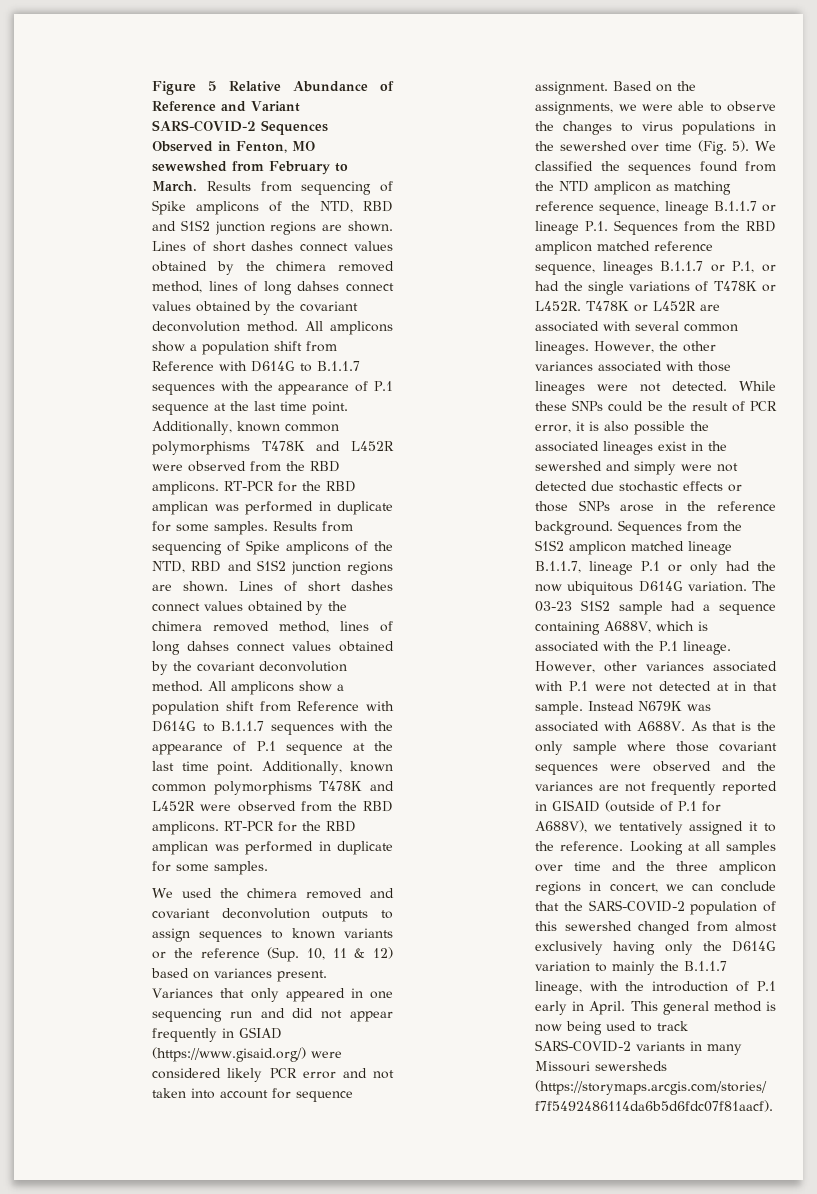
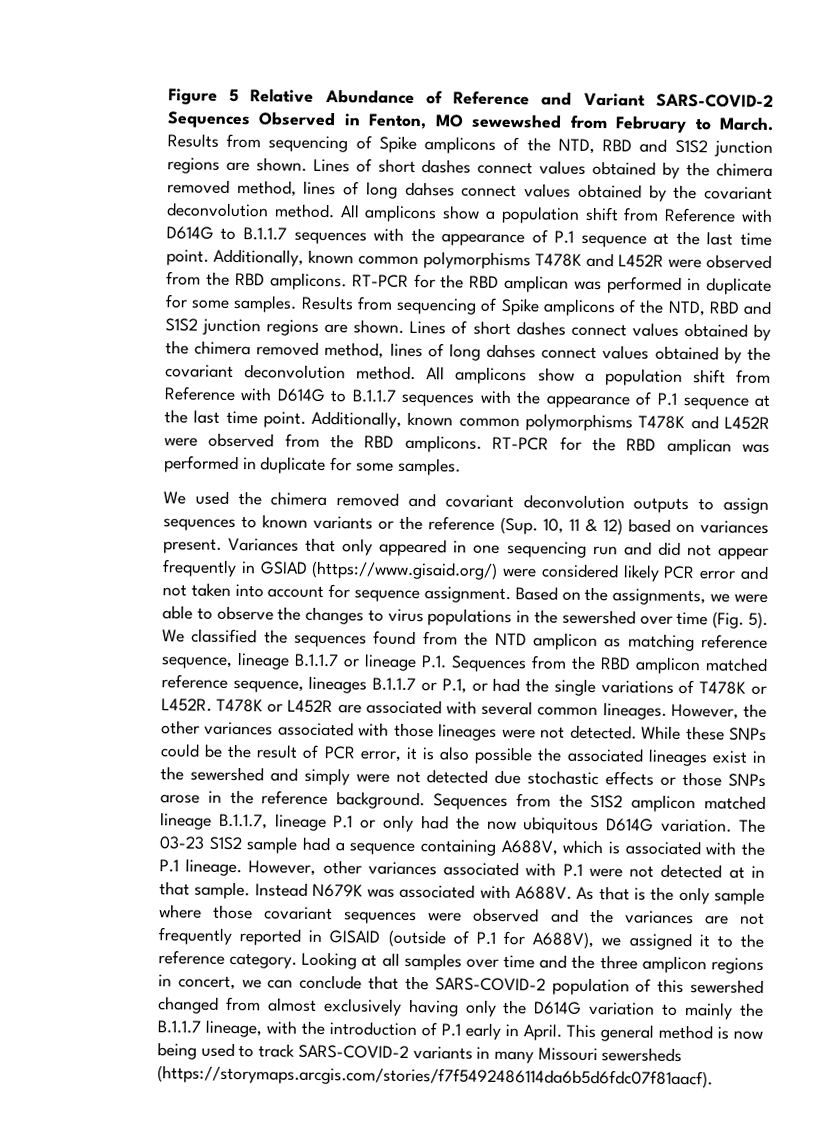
[618,821,683,835] tentatively -> (622, 942) none
[560,841,624,851] reference. -> [157,950,298,969] reference category.

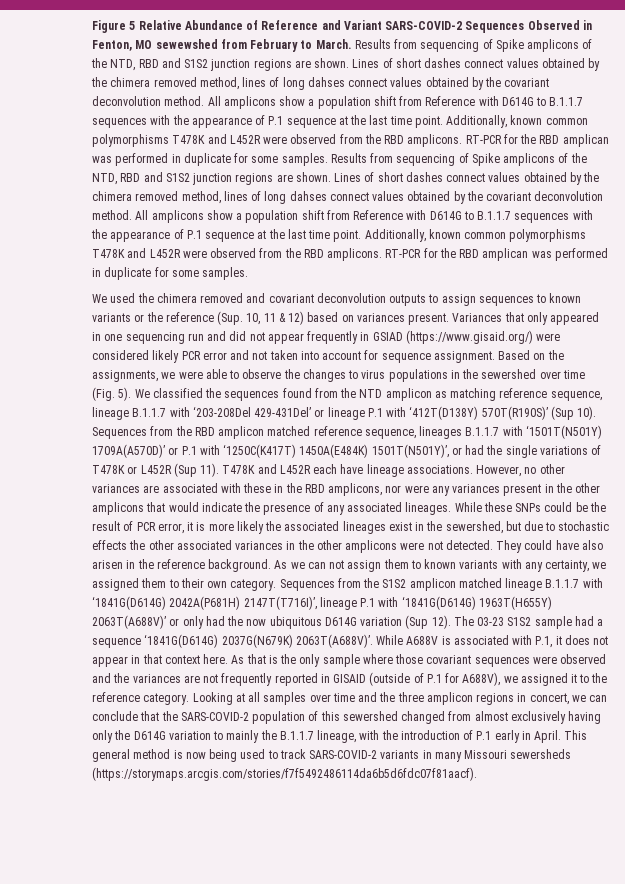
[342,653,447,672] or lineage P.1. -> [169,406,597,420] with ‘203-208Del 429-431Del’ or lineage P.1 with ‘412T(D138Y) 570T(R190S)’ (Sup 10).
[421,678,467,694] or P.1, -> [502,425,602,439] [92,444,449,458] with ‘1501T(N501Y) 1709A(A570D)’ or P.1 with ‘1250C(K417T) 1450A(E484K) 1501T(N501Y)’,
[160,698,767,720] [160,720,637,741] L452R. T478K or L452R are associated with several common lineages. However, the other variances associated with those lineages were not detected. -> [140,463,565,477] [92,483,600,496] [92,502,452,515] L452R (Sup 11). T478K and L452R each have lineage associations. However, no other variances are associated with these in the RBD amplicons, nor were any variances present in the other amplicons that would indicate the presence of any associated lineages.
[439,746,534,765] also possible -> [208,521,264,534] more likely
[189,766,766,787] [159,789,426,810] sewershed and simply were not detected due stochastic effects or those SNPs arose in the reference background. -> [445,521,610,534] [92,540,603,553] [92,559,607,572] [92,578,277,591] sewershed, but due to stochastic effects the other associated variances in the other amplicons were not detected. They could have also arisen in the reference background. As we can not assign them to known variants with any certainty, we assigned them to their own category.
[218,813,354,832] B.1.1.7, lineage P.1 -> [545,578,603,588] [92,596,552,610] [92,615,167,629] B.1.1.7 with ‘1841G(D614G) 2042A(P681H) 2147T(T716I)’, lineage P.1 with ‘1841G(D614G) 1963T(H655Y) 2063T(A688V)’
[661,818,733,833] variation. -> [360,615,451,629] variation (Sup 12).
[419,839,765,856] [158,858,765,879] [158,881,573,900] containing A688V, which is associated with the P.1 lineage. However, other variances associated with P.1 were not detected at in that sample. Instead N679K was associated with A688V. -> [144,634,609,648] [92,654,229,667] ‘1841G(D614G) 2037G(N679K) 2063T(A688V)’. While A688V is associated with P.1, it does not appear in that context here.

